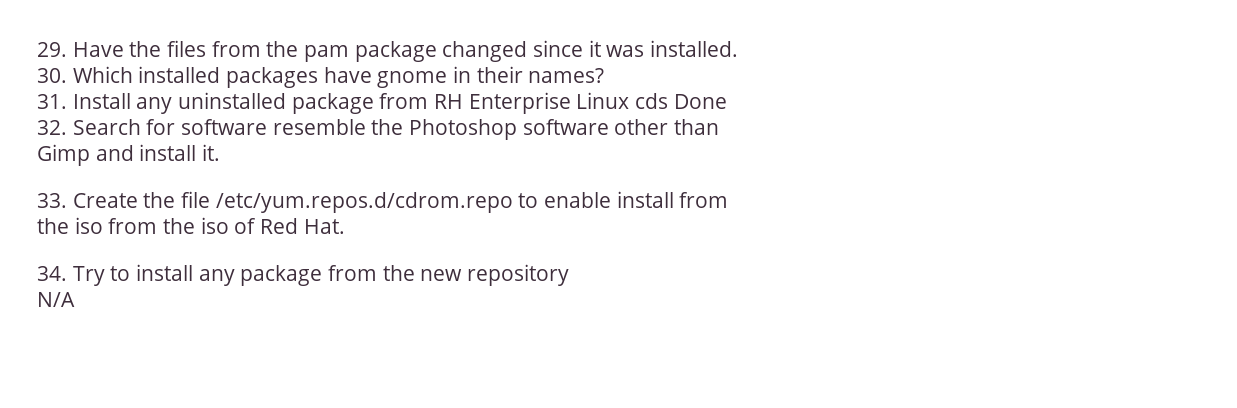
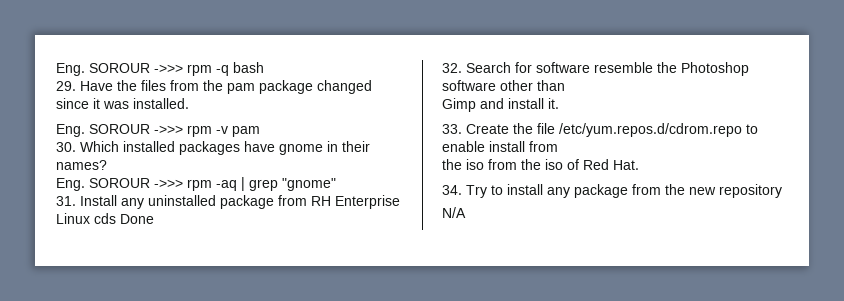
(37, 49) none -> [56,62,264,76] Eng. SOROUR ->>> rpm -q bash //
(739, 48) none -> [56,124,260,137] // Eng. SOROUR ->>> rpm -v pam
(605, 75) none -> [56,177,336,191] // Eng. SOROUR ->>> rpm -aq | grep "gnome"

